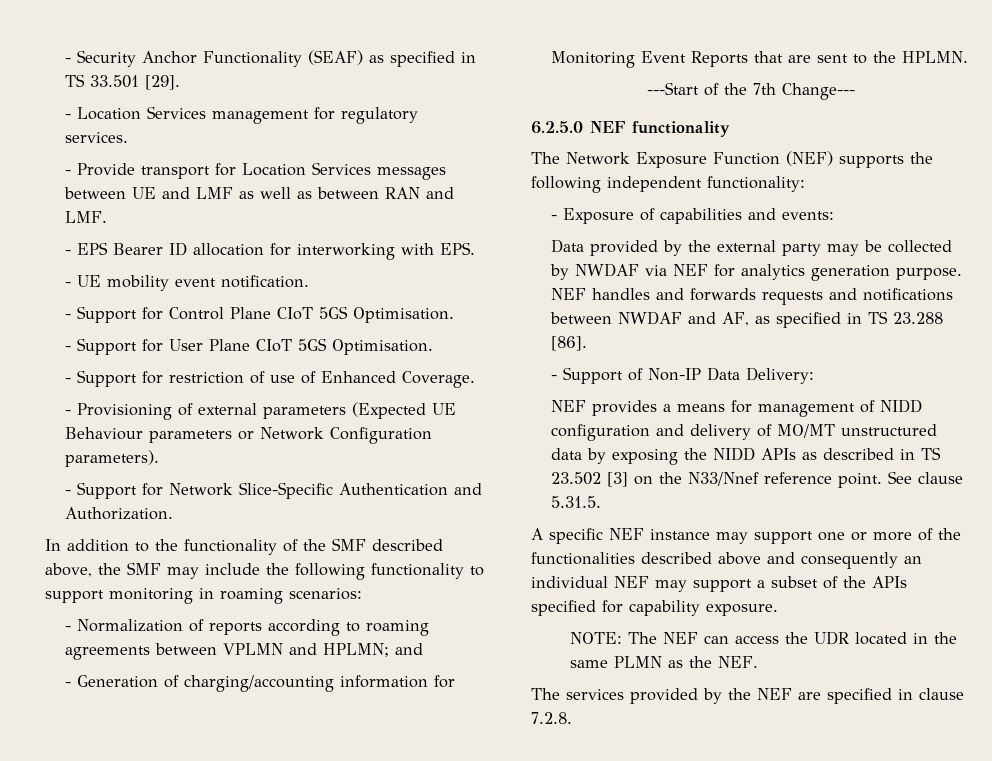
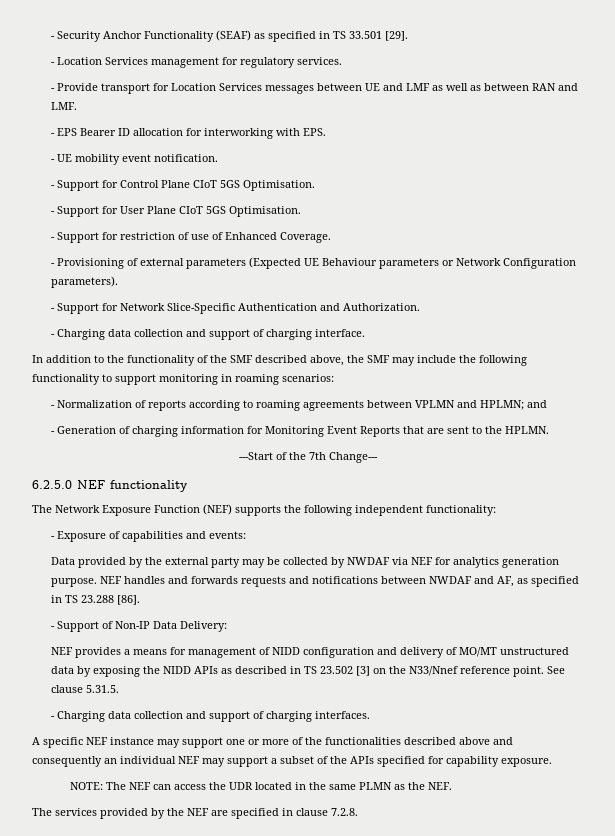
(173, 513) none -> [51,329,366,340] // - Charging data collection and support of charging interface.
[183,675,334,692] charging/accounting -> [132,426,179,437] charging
(601, 502) none -> [51,711,371,722] // - Charging data collection and support of charging interfaces.

